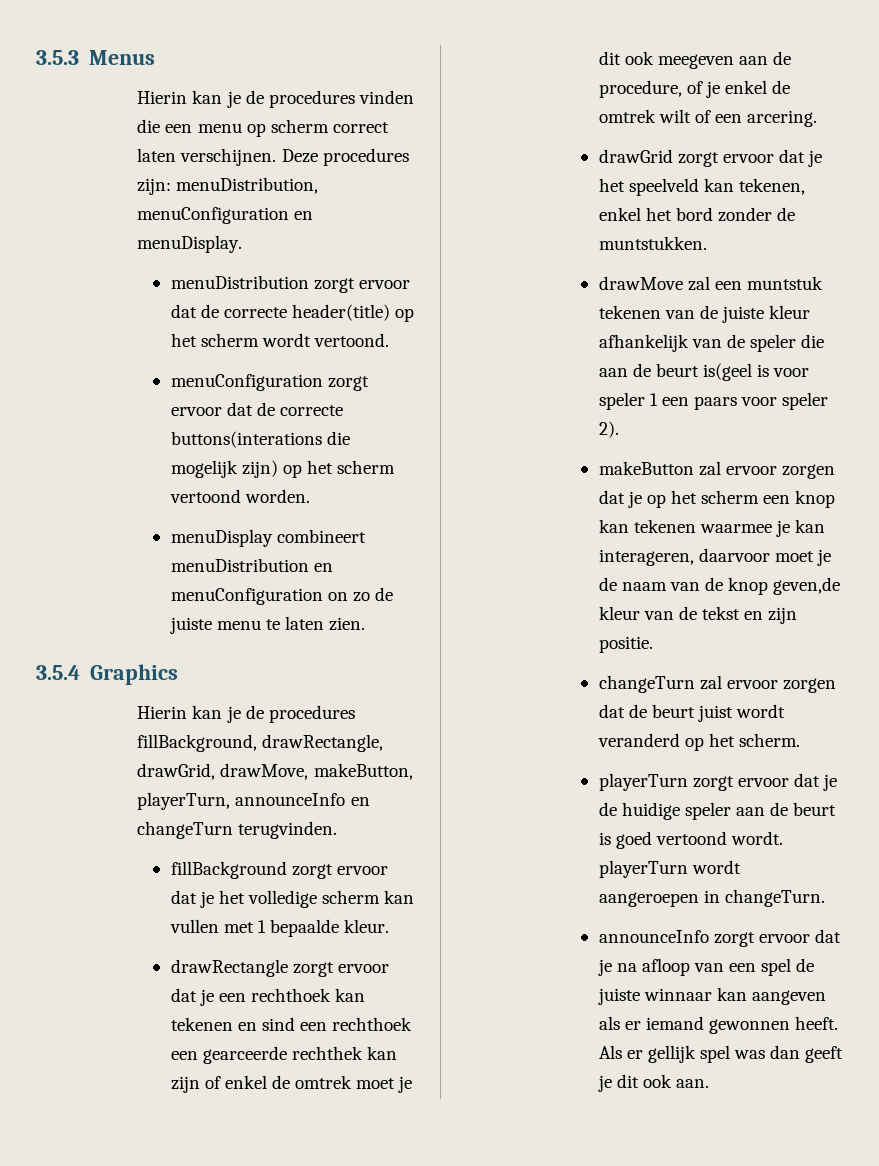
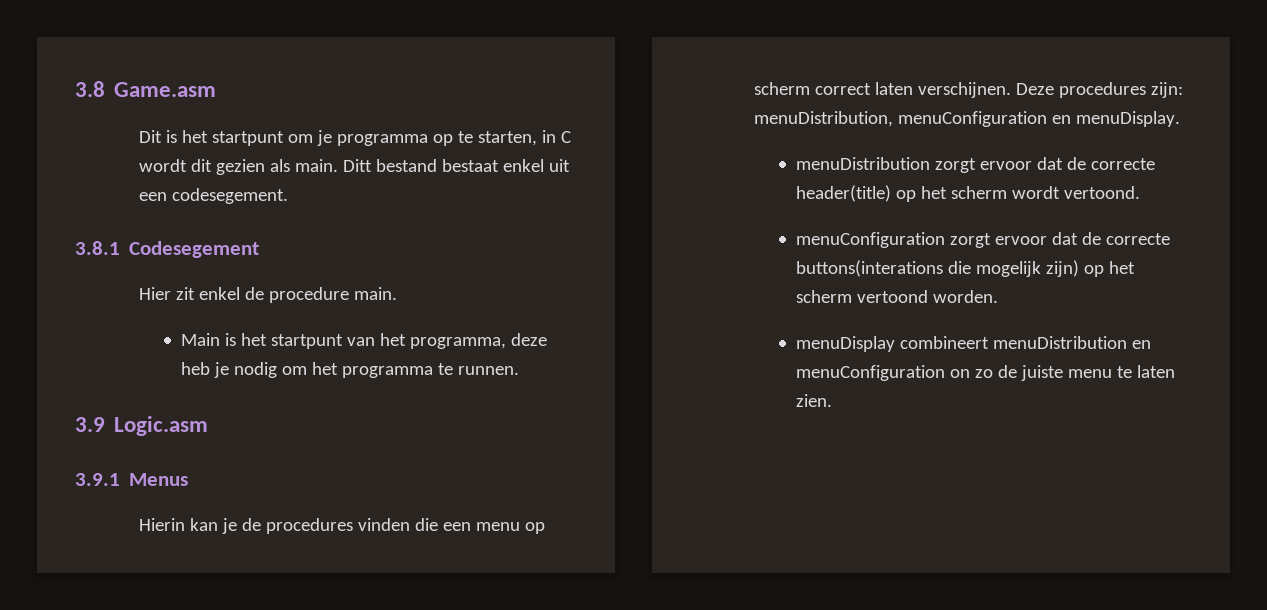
[36,50,79,65] 3.5.3 -> [75,81,217,97] [139,130,572,146] [139,159,571,175] [139,188,289,204] [75,241,260,258] [139,287,398,303] [181,333,548,349] [181,362,520,378] [75,416,209,436] [75,473,120,486] 3.8 Game.asm // Dit is het startpunt om je programma op te starten, in C wordt dit gezien als main. Ditt bestand bestaat enkel uit een codesegement. // 3.8.1 Codesegement // Hier zit enkel de procedure main. // Main is het startpunt van het programma, deze heb je nodig om het programma te runnen. // 3.9 Logic.asm // 3.9.1
[36,664,178,685] [137,705,355,723] [137,734,384,752] [137,763,413,780] [137,792,370,810] [137,821,338,839] [170,861,388,879] [170,890,415,908] [169,919,390,937] [170,959,389,977] [170,988,366,1006] [170,1017,413,1031] [170,1046,397,1064] [170,1075,413,1093] [598,51,792,69] [598,80,791,98] [598,109,818,127] [598,149,823,167] [598,178,805,196] [598,207,796,222] [598,236,707,250] [598,276,823,291] [598,305,811,323] [598,334,825,352] [598,363,810,381] [598,392,829,410] [598,421,619,438] [598,461,835,479] [598,490,836,508] [598,519,826,537] [598,548,831,566] [598,577,841,595] [598,606,798,624] [598,636,653,653] [598,675,836,693] [598,704,786,722] [597,733,800,751] [598,773,838,791] [598,802,837,820] [598,831,783,849] [598,860,741,878] [598,889,825,907] [598,929,841,947] [597,958,815,976] [597,987,826,1005] [598,1016,839,1034] [598,1045,844,1063] [597,1074,709,1092] // 3.5.4 Graphics // Hierin kan je de procedures fillBackground, drawRectangle, drawGrid, drawMove, makeButton, playerTurn, announceInfo en changeTurn terugvinden. // fillBackground zorgt ervoor dat je het volledige scherm kan vullen met 1 bepaalde kleur. // drawRectangle zorgt ervoor dat je een rechthoek kan tekenen en sind een rechthoek een gearceerde rechthek kan zijn of enkel de omtrek moet je dit ook meegeven aan de procedure, of je enkel de omtrek wilt of een arcering. // drawGrid zorgt ervoor dat je het speelveld kan tekenen, enkel het bord zonder de muntstukken. // drawMove zal een muntstuk tekenen van de juiste kleur afhankelijk van de speler die aan de beurt is(geel is voor speler 1 een paars voor speler 2). // makeButton zal ervoor zorgen dat je op het scherm een knop kan tekenen waarmee je kan interageren, daarvoor moet je de naam van de knop geven,de kleur van de tekst en zijn positie. // changeTurn zal ervoor zorgen dat de beurt juist wordt veranderd op het scherm. // playerTurn zorgt ervoor dat je de huidige speler aan de beurt is goed vertoond wordt. playerTurn wordt aangeroepen in changeTurn. // announceInfo zorgt ervoor dat je na afloop van een spel de juiste winnaar kan aangeven als er iemand gewonnen heeft. Als er gellijk spel was dan geeft je dit ook aan. -> (833, 400) none

